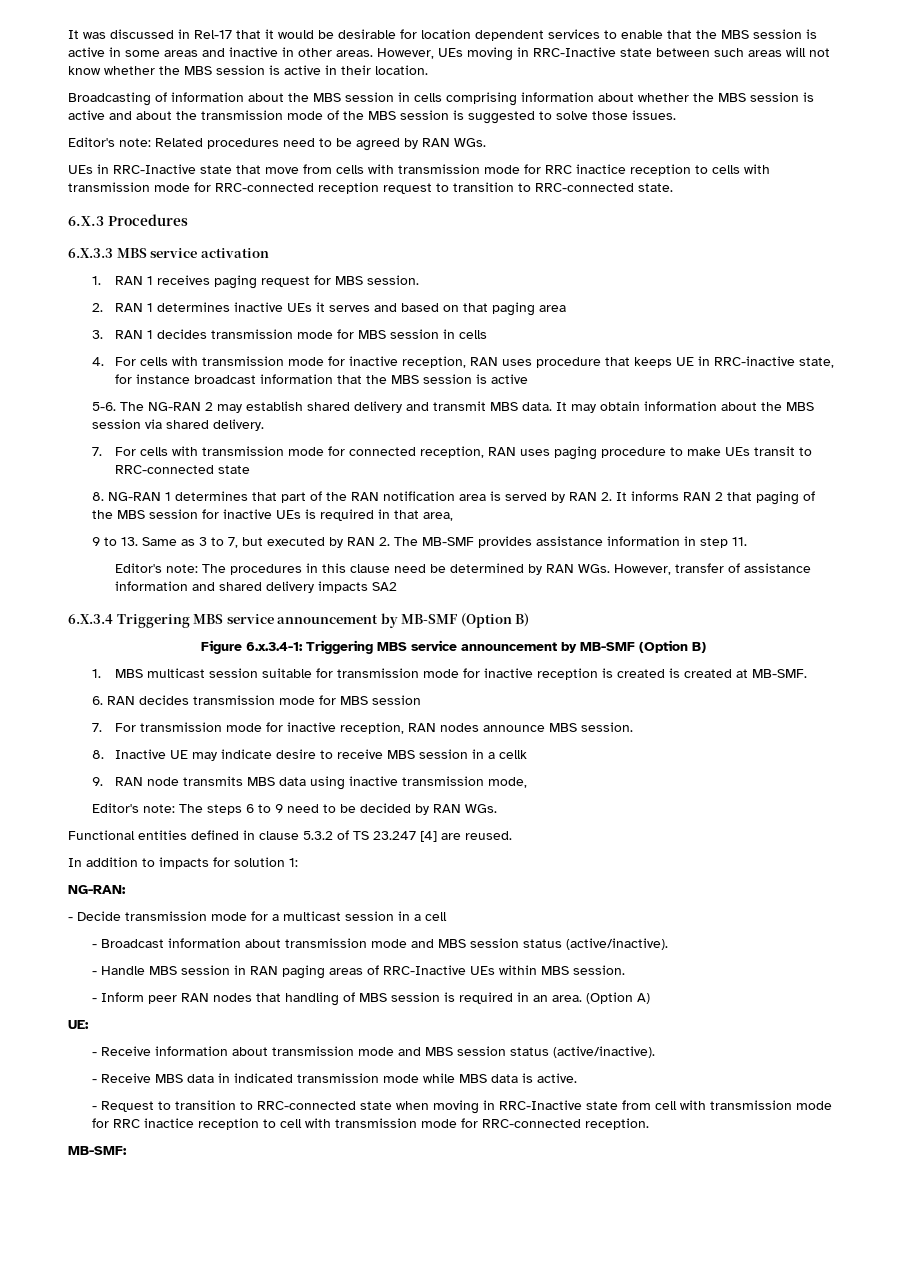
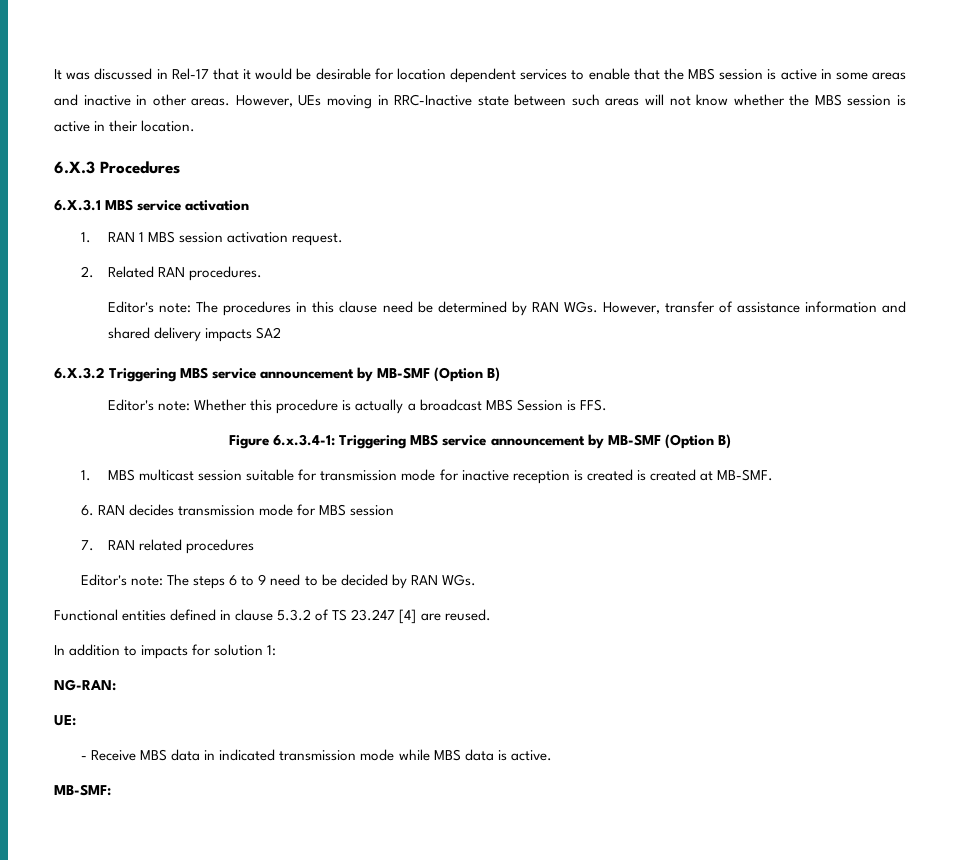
[68,92,814,106] [68,110,676,124] [68,137,486,151] [68,164,770,176] [68,182,673,194] // Broadcasting of information about the MBS session in cells comprising information about whether the MBS session is active and about the transmission mode of the MBS session is suggested to solve those issues. // Editor's note: Related procedures need to be agreed by RAN WGs. // UEs in RRC-Inactive state that move from cells with transmission mode for RRC inactice reception to cells with transmission mode for RRC-connected reception request to transition to RRC-connected state. -> (196, 126) none
[68,248,113,258] 6.X.3.3 -> [54,199,101,211] 6.X.3.1
[157,275,420,289] [91,302,567,316] [91,329,488,339] [91,356,835,368] [115,374,529,384] [91,401,814,413] [91,419,264,431] [91,446,813,460] [115,465,251,474] [91,491,815,505] [91,509,453,521] [91,536,747,548] receives paging request for MBS session. // 2. RAN 1 determines inactive UEs it serves and based on that paging area // 3. RAN 1 decides transmission mode for MBS session in cells // 4. For cells with transmission mode for inactive reception, RAN uses procedure that keeps UE in RRC-inactive state, for instance broadcast information that the MBS session is active // 5-6. The NG-RAN 2 may establish shared delivery and transmit MBS data. It may obtain information about the MBS session via shared delivery. // 7. For cells with transmission mode for connected reception, RAN uses paging procedure to make UEs transit to RRC-connected state // 8. NG-RAN 1 determines that part of the RAN notification area is served by RAN 2. It informs RAN 2 that paging of the MBS session for inactive UEs is required in that area, // 9 to 13. Same as 3 to 7, but executed by RAN 2. The MB-SMF provides assistance information in step 11. -> [148,231,344,246] [81,266,263,281] MBS session activation request. // 2. Related RAN procedures.
[68,613,530,628] 6.X.3.4 Triggering MBS service announcement by MB-SMF (Option B) -> [54,367,501,382] [108,399,607,414] 6.X.3.2 Triggering MBS service announcement by MB-SMF (Option B) // Editor's note: Whether this procedure is actually a broadcast MBS Session is FFS.
[115,722,634,734] [91,749,528,761] [91,776,528,790] For transmission mode for inactive reception, RAN nodes announce MBS session. // 8. Inactive UE may indicate desire to receive MBS session in a cellk // 9. RAN node transmits MBS data using inactive transmission mode, -> [108,539,255,554] RAN related procedures
[68,911,447,921] [91,938,668,950] [91,965,625,979] [91,992,650,1006] [68,1020,89,1029] [91,1046,655,1058] - Decide transmission mode for a multicast session in a cell // - Broadcast information about transmission mode and MBS session status (active/inactive). // - Handle MBS session in RAN paging areas of RRC-Inactive UEs within MBS session. // - Inform peer RAN nodes that handling of MBS session is required in an area. (Option A) // UE: // - Receive information about transmission mode and MBS session status (active/inactive). -> [54,715,76,726] UE:
[91,1100,832,1114] [91,1118,649,1130] // - Request to transition to RRC-connected state when moving in RRC-Inactive state from cell with transmission mode for RRC inactice reception to cell with transmission mode for RRC-connected reception. -> (552, 755) none

